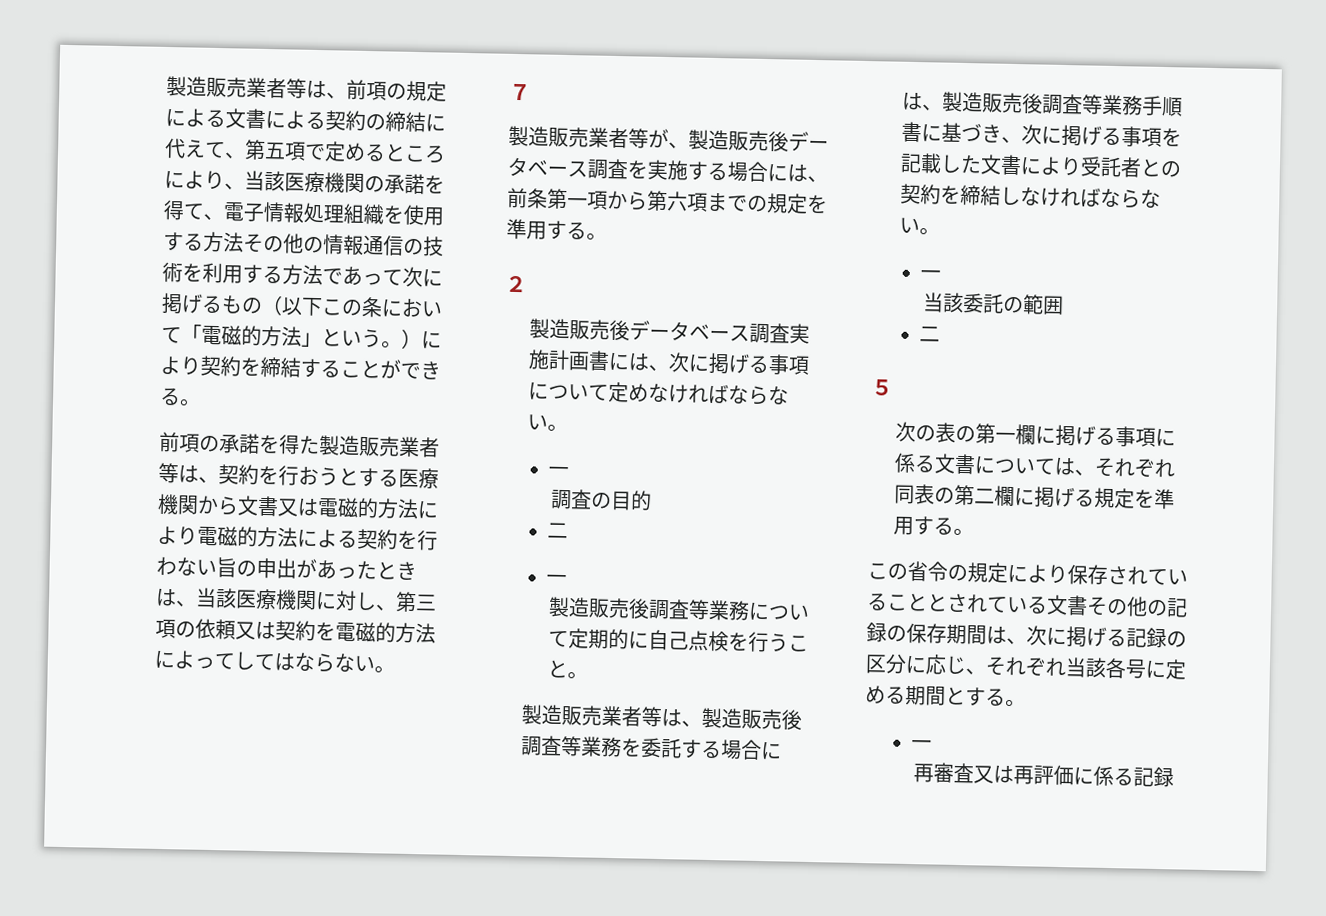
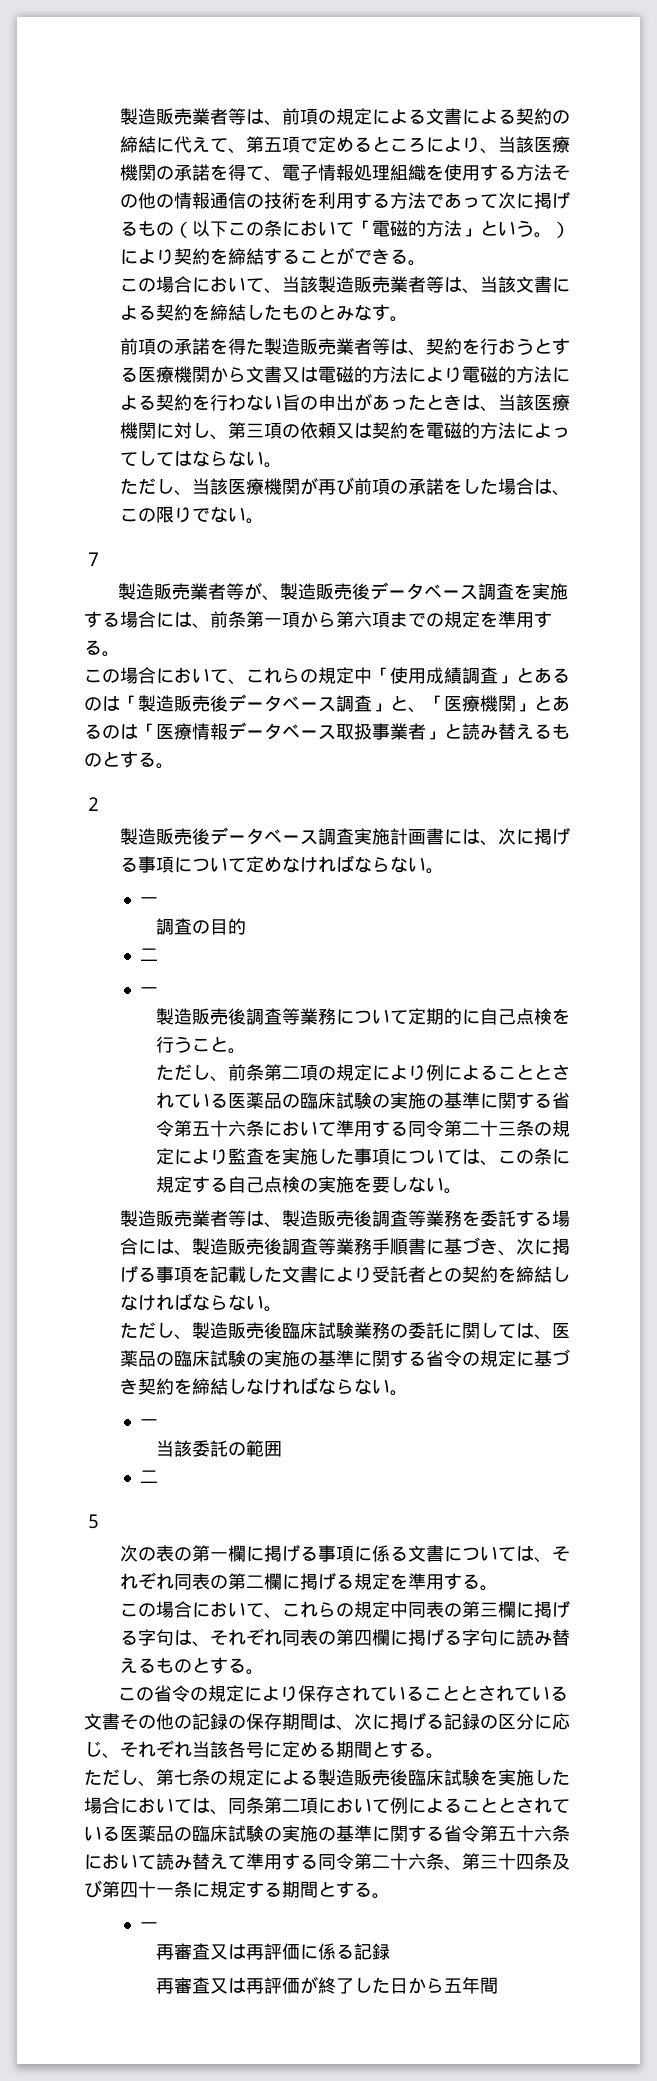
(202, 402) none -> [119,276,570,294] [119,304,408,322] // この場合において、当該製造販売業者等は、当該文書による契約を締結したものとみなす。
(396, 669) none -> [119,477,570,496] [119,506,264,524] // ただし、当該医療機関が再び前項の承諾をした場合は、この限りでない。
(607, 236) none -> [84,667,570,685] [84,694,570,713] [84,722,570,740] [84,751,174,769] // この場合において、これらの規定中「使用成績調査」とあるのは「製造販売後データベース調査」と、「医療機関」とあるのは「医療情報データベース取扱事業者」と読み替えるものとする。
(589, 675) none -> [155,1064,570,1082] [155,1092,570,1109] [155,1120,570,1137] [155,1148,570,1166] [155,1176,462,1194] // ただし、前条第二項の規定により例によることとされている医薬品の臨床試験の実施の基準に関する省令第五十六条において準用する同令第二十三条の規定により監査を実施した事項については、この条に規定する自己点検の実施を要しない。
(941, 231) none -> [119,1322,570,1340] [119,1349,570,1367] [119,1377,408,1396] // ただし、製造販売後臨床試験業務の委託に関しては、医薬品の臨床試験の実施の基準に関する省令の規定に基づき契約を締結しなければならない。
(975, 532) none -> [119,1600,570,1619] [119,1628,570,1647] [119,1657,264,1675] // この場合において、これらの規定中同表の第三欄に掲げる字句は、それぞれ同表の第四欄に掲げる字句に読み替えるものとする。
(1026, 703) none -> [84,1769,570,1787] [84,1797,570,1815] [84,1825,570,1842] [84,1853,570,1871] [84,1880,390,1899] // ただし、第七条の規定による製造販売後臨床試験を実施した場合においては、同条第二項において例によることとされている医薬品の臨床試験の実施の基準に関する省令第五十六条において読み替えて準用する同令第二十六条、第三十四条及び第四十一条に規定する期間とする。
(1175, 777) none -> [155,1976,498,1994] // 再審査又は再評価が終了した日から五年間

